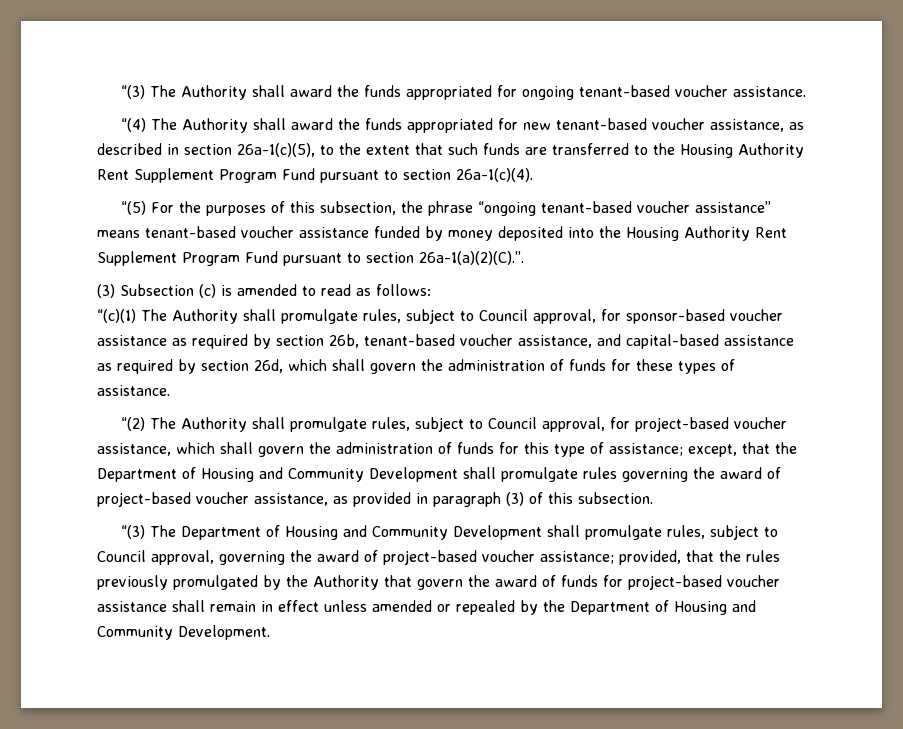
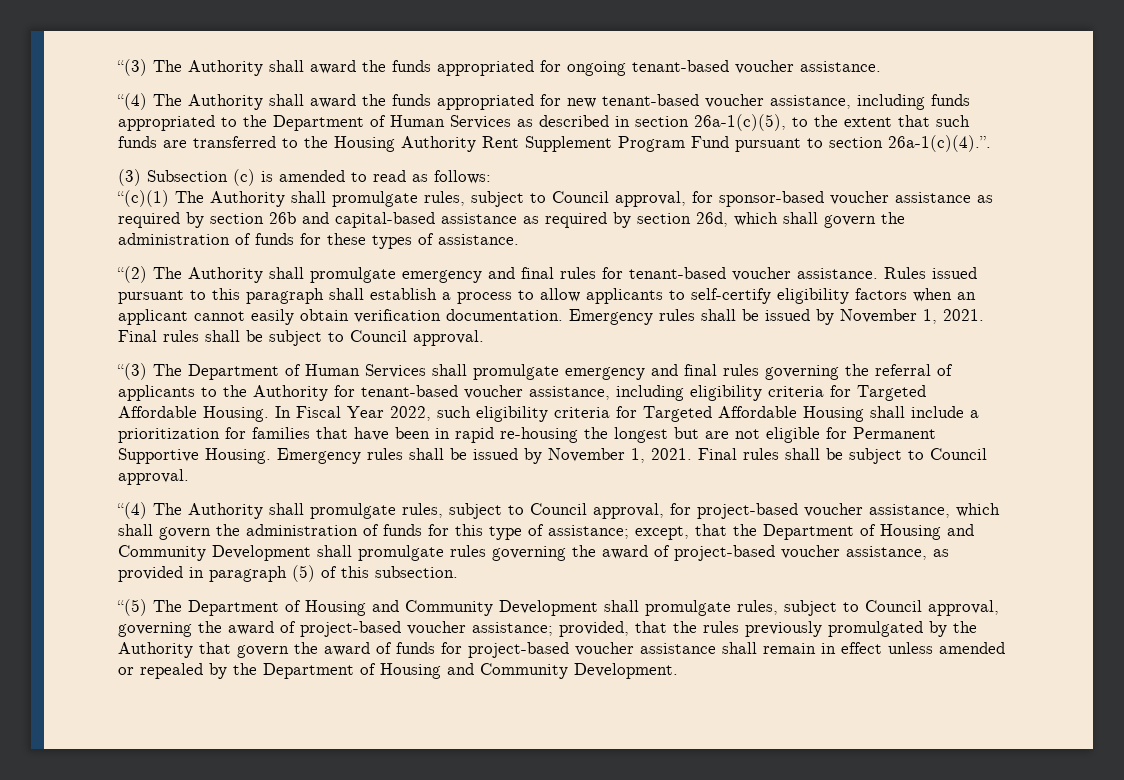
(784, 125) none -> [857,94,970,110] [118,115,511,131] including funds appropriated to the Department of Human Services
[456,168,533,182] [120,201,771,216] [97,226,787,241] [97,251,524,266] 26a-1(c)(4). // “(5) For the purposes of this subsection, the phrase “ongoing tenant-based voucher assistance” means tenant-based voucher assistance funded by money deposited into the Housing Authority Rent Supplement Program Fund pursuant to section 26a-1(a)(2)(C).”. -> [888,135,991,152] 26a-1(c)(4).”.
[329,334,592,348] 26b, tenant-based voucher assistance, -> [269,212,296,224] 26b
(367, 424) none -> [402,267,977,283] [118,288,976,304] [118,309,984,325] [118,330,484,346] [117,363,953,380] [118,385,926,401] [118,406,979,422] [118,427,936,443] [118,448,987,464] [118,469,189,485] [117,502,396,519] emergency and final rules for tenant-based voucher assistance. Rules issued pursuant to this paragraph shall establish a process to allow applicants to self-certify eligibility factors when an applicant cannot easily obtain verification documentation. Emergency rules shall be issued by November 1, 2021. Final rules shall be subject to Council approval. // “(3) The Department of Human Services shall promulgate emergency and final rules governing the referral of applicants to the Authority for tenant-based voucher assistance, including eligibility criteria for Targeted Affordable Housing. In Fiscal Year 2022, such eligibility criteria for Targeted Affordable Housing shall include a prioritization for families that have been in rapid re-housing the longest but are not eligible for Permanent Supportive Housing. Emergency rules shall be issued by November 1, 2021. Final rules shall be subject to Council approval. // “(4) The Authority shall promulgate
[506,492,524,506] (3) -> [292,565,315,582] (5)
[120,525,145,539] “(3) -> [117,599,147,616] “(5)

